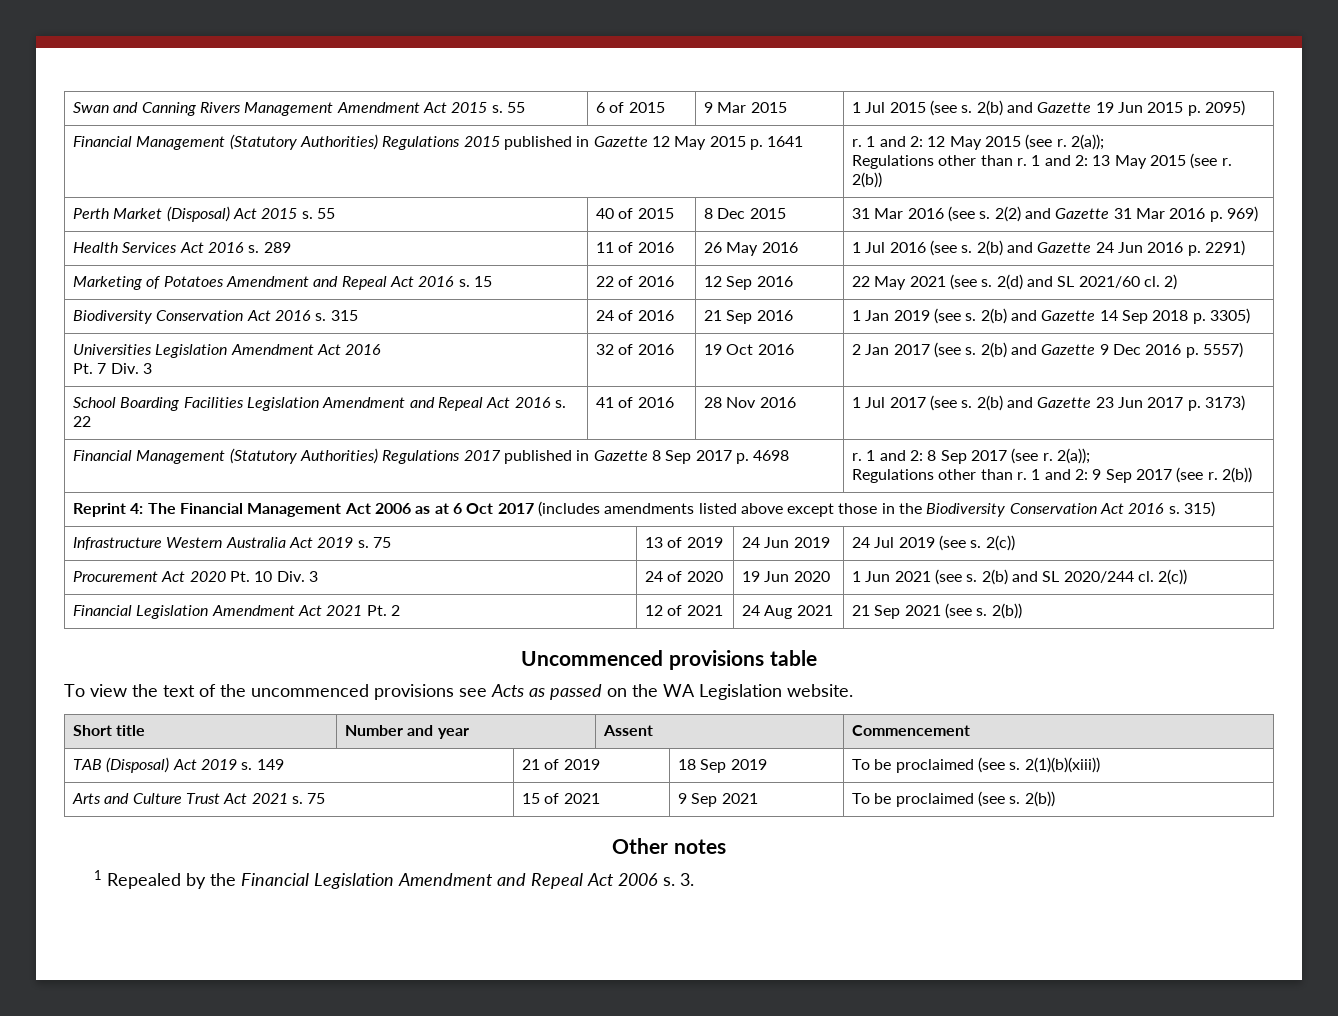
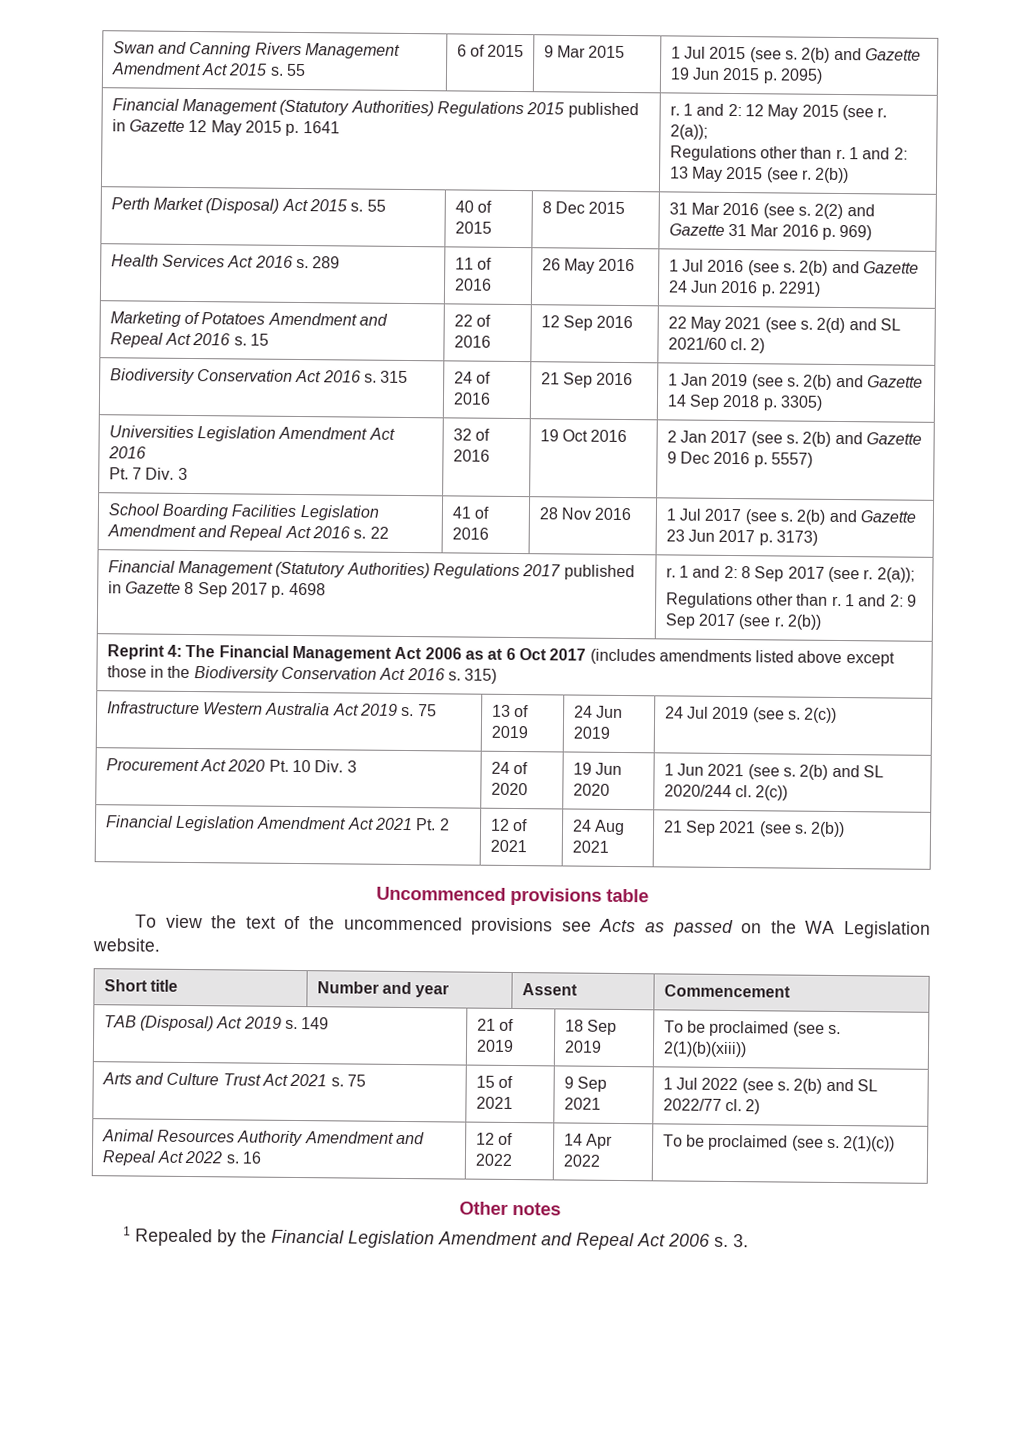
[852,791,1055,807] | To be proclaimed (see s. 2(b)) -> [662,1077,878,1094] [662,1098,761,1115] [101,1129,425,1147] [101,1150,262,1166] [475,1132,513,1146] [474,1153,513,1166] [563,1133,613,1149] [562,1154,601,1167] [662,1134,896,1152] | 1 Jul 2022 (see s. 2(b) and SL 2022/77 cl. 2) // Animal Resources Authority Amendment and Repeal Act 2022 s. 16 | 12 of 2022 | 14 Apr 2022 | To be proclaimed (see s. 2(1)(c))

